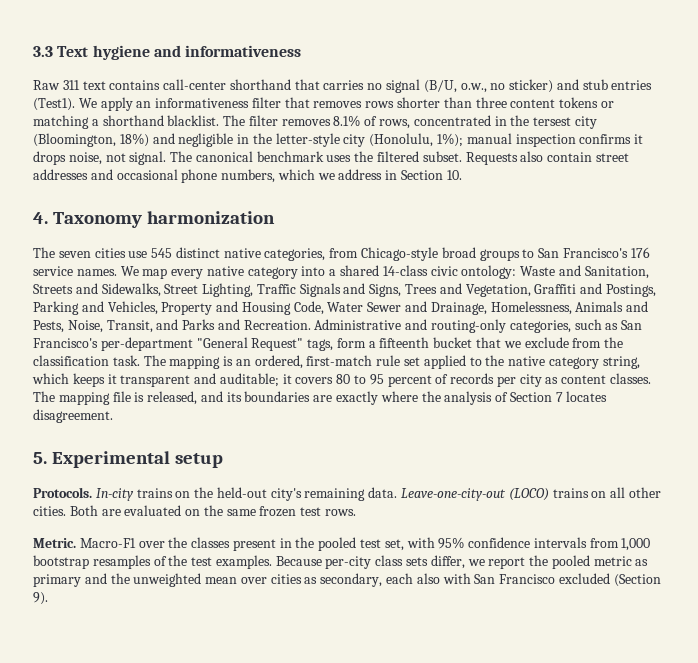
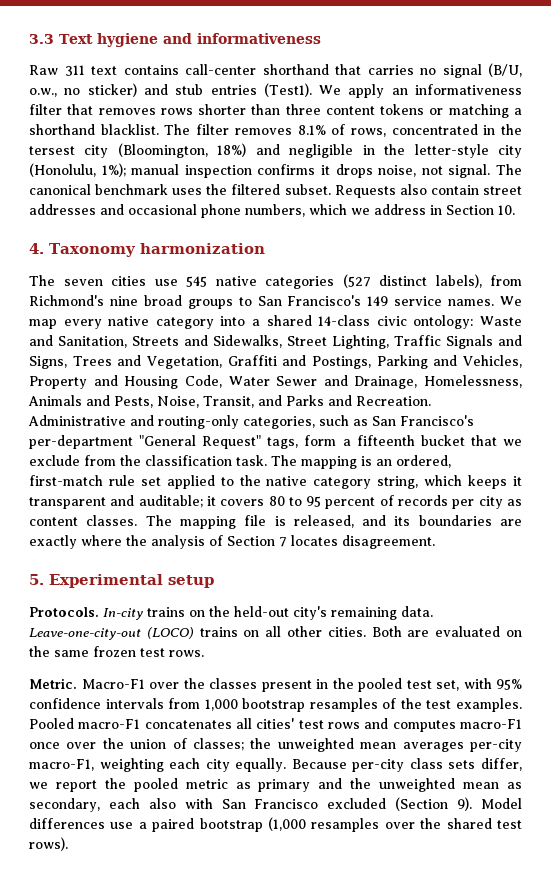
[175,247,439,261] distinct native categories, from Chicago-style -> [215,274,522,289] [29,295,138,306] native categories (527 distinct labels), from Richmond's nine
[630,247,650,258] 176 -> [367,296,389,306] 149
(272, 562) none -> [29,718,522,732] [29,738,522,752] [29,758,287,772] Pooled macro-F1 concatenates all cities' test rows and computes macro-F1 once over the union of classes; the unweighted mean averages per-city macro-F1, weighting each city equally.
[240,574,302,584] over cities -> (500, 785) none
(48, 598) none -> [481,798,523,809] [29,817,522,832] [29,837,68,851] Model differences use a paired bootstrap (1,000 resamples over the shared test rows).

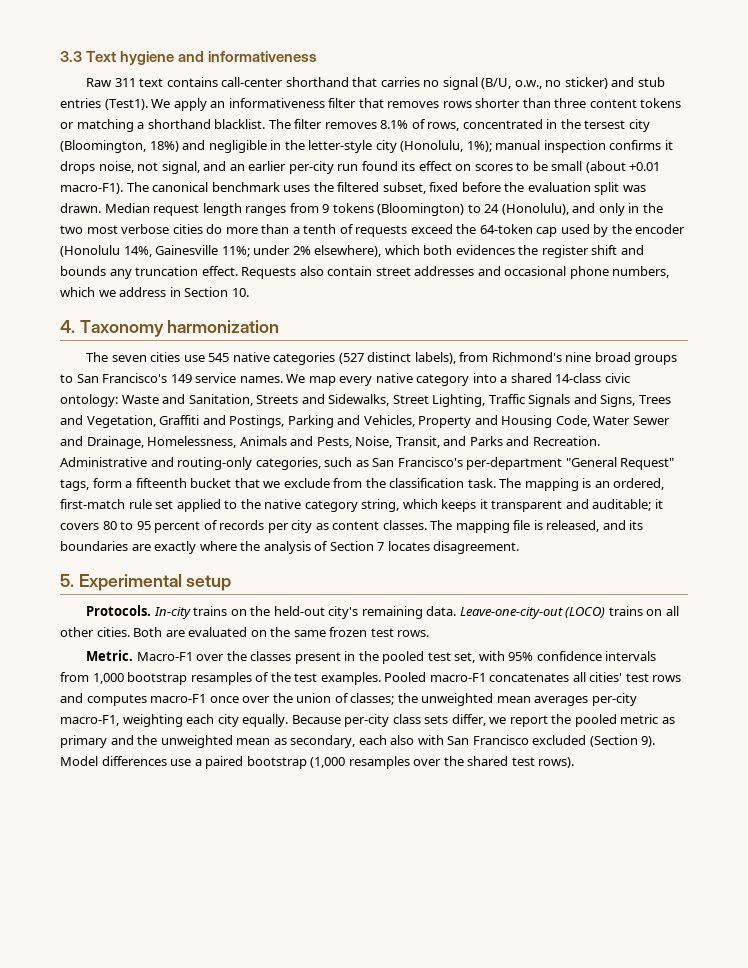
[448,164,491,178] signal. -> [161,161,661,174] [60,183,123,194] signal, and an earlier per-city run found its effect on scores to be small (about +0.01 macro-F1).
[284,184,331,195] subset. -> [382,182,646,195] [60,203,663,216] [60,224,686,237] [60,245,644,258] [60,266,238,279] subset, fixed before the evaluation split was drawn. Median request length ranges from 9 tokens (Bloomington) to 24 (Honolulu), and only in the two most verbose cities do more than a tenth of requests exceed the 64-token cap used by the encoder (Honolulu 14%, Gainesville 11%; under 2% elsewhere), which both evidences the register shift and bounds any truncation effect.

